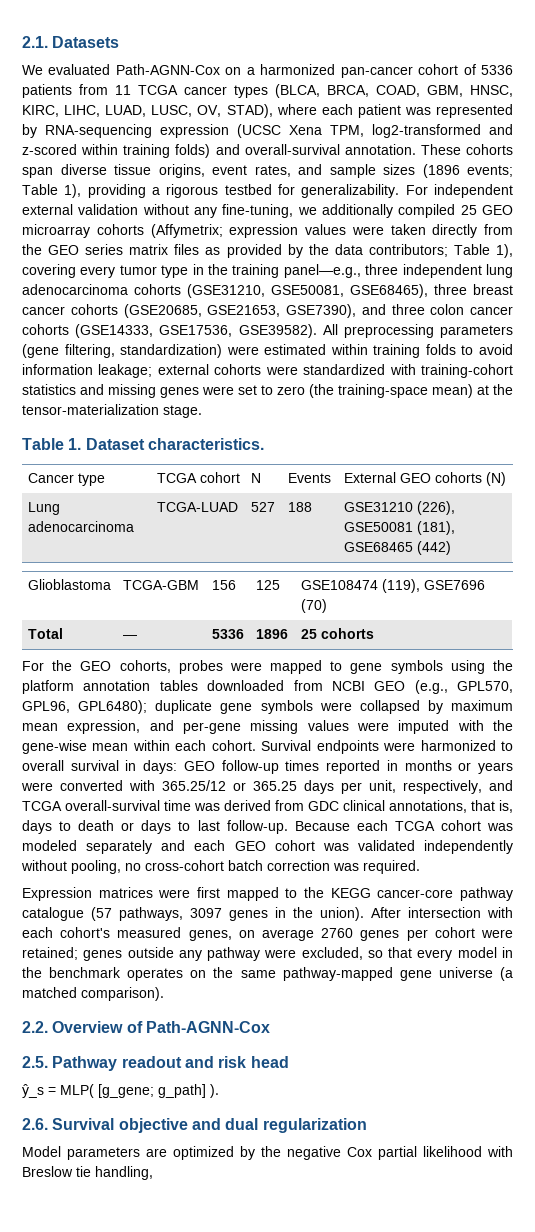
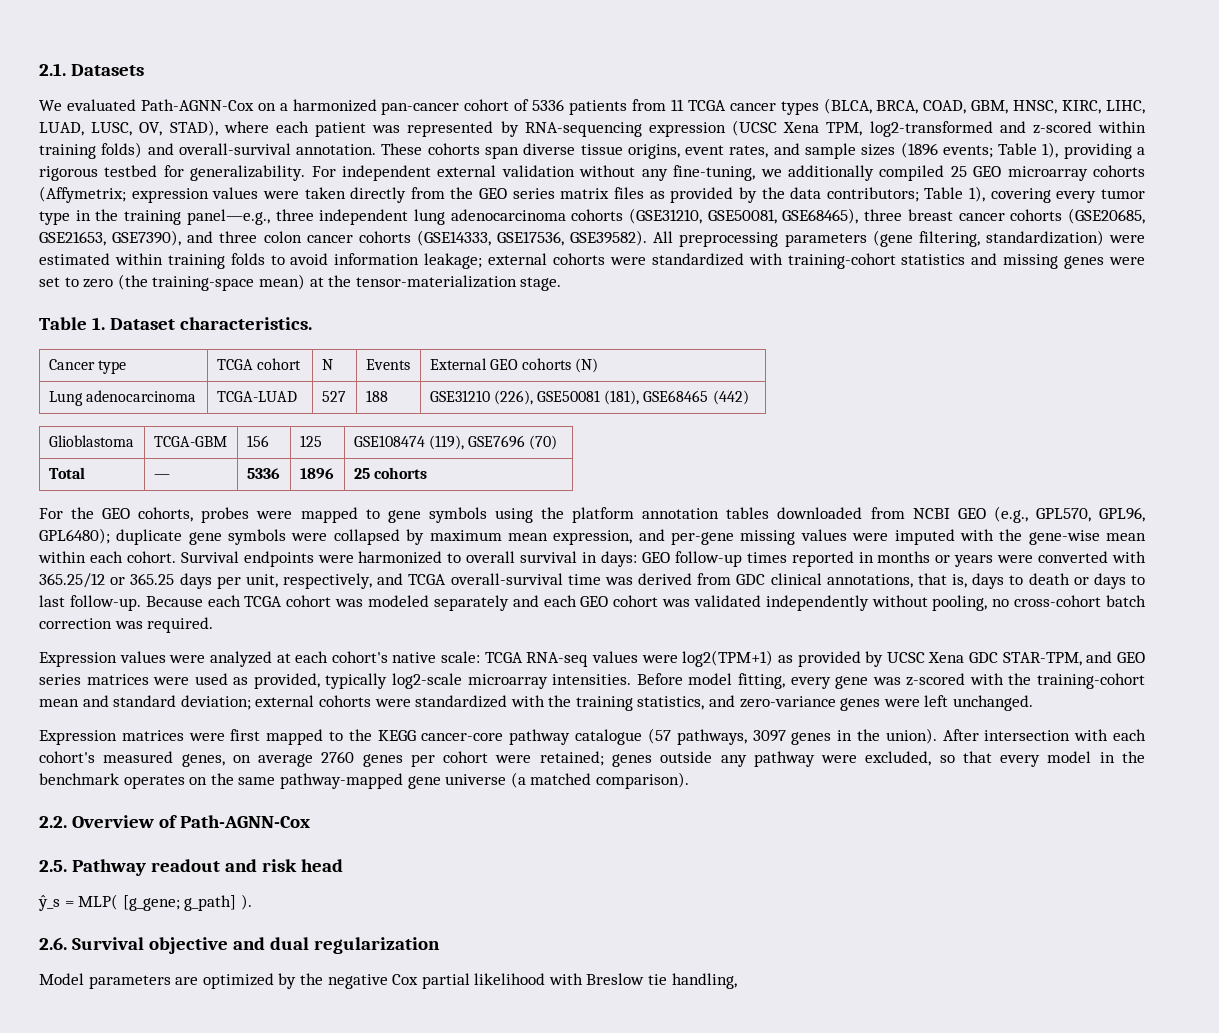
(420, 867) none -> [39,650,1145,667] [39,673,1145,689] [39,695,1034,711] // Expression values were analyzed at each cohort's native scale: TCGA RNA-seq values were log2(TPM+1) as provided by UCSC Xena GDC STAR-TPM, and GEO series matrices were used as provided, typically log2-scale microarray intensities. Before model fitting, every gene was z-scored with the training-cohort mean and standard deviation; external cohorts were standardized with the training statistics, and zero-variance genes were left unchanged.

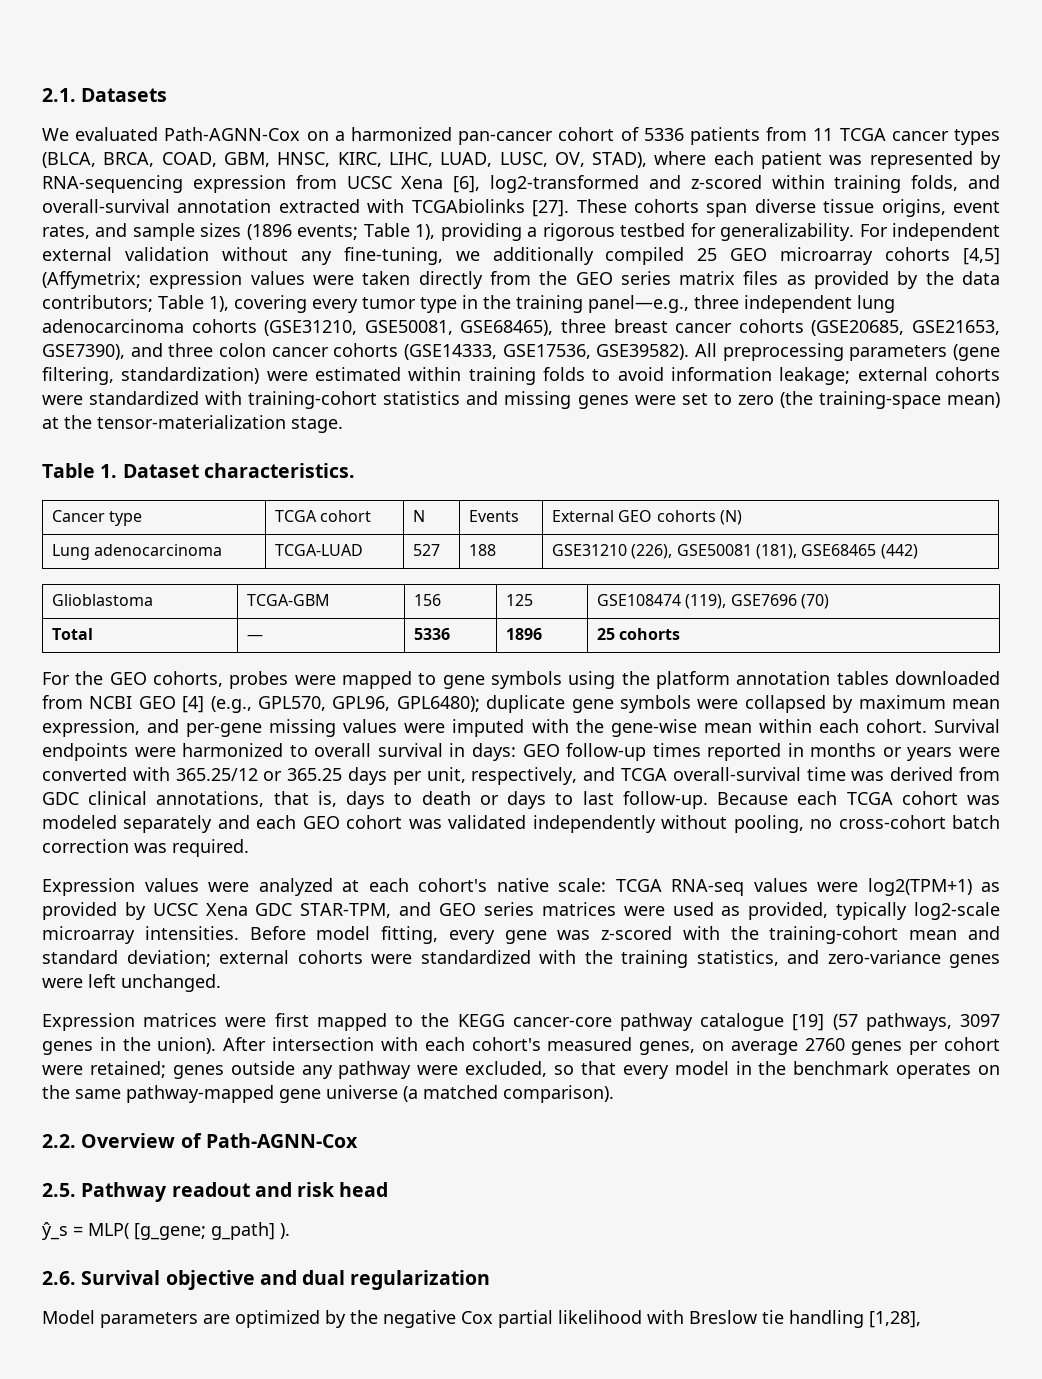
[732,120,863,136] (UCSC Xena TPM, -> [295,175,481,193] from UCSC Xena [6],
[101,142,143,158] folds) -> [911,175,959,191] folds,
[296,144,377,155] annotation. -> [177,199,570,217] annotation extracted with TCGAbiolinks [27].
(1145, 171) none -> [962,248,1000,265] [4,5]
(986, 513) none -> [182,696,205,713] [4]
(643, 737) none -> [792,1014,825,1031] [19]
[671,973,737,989] handling, -> [789,1310,921,1328] handling [1,28],

